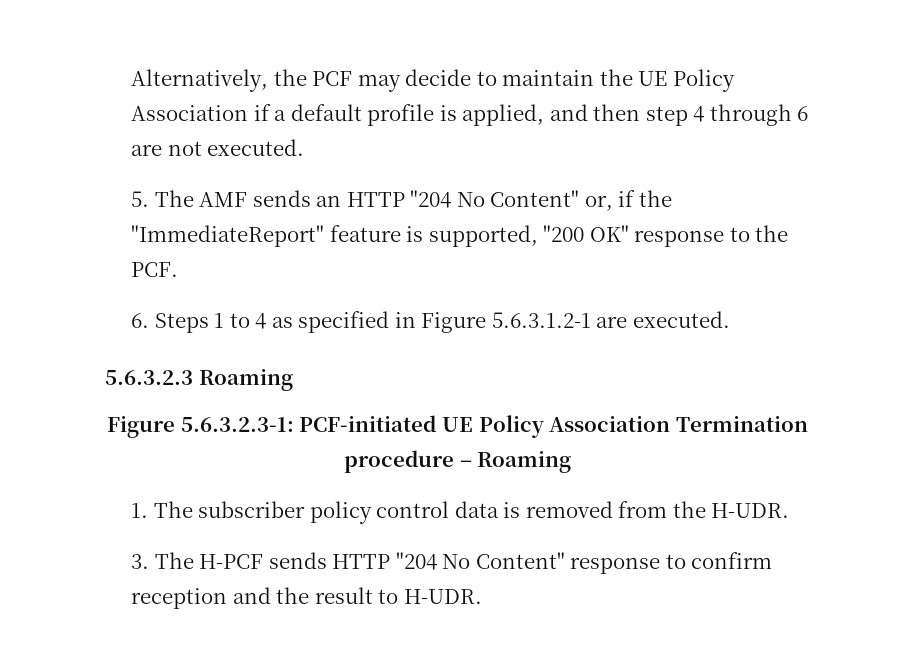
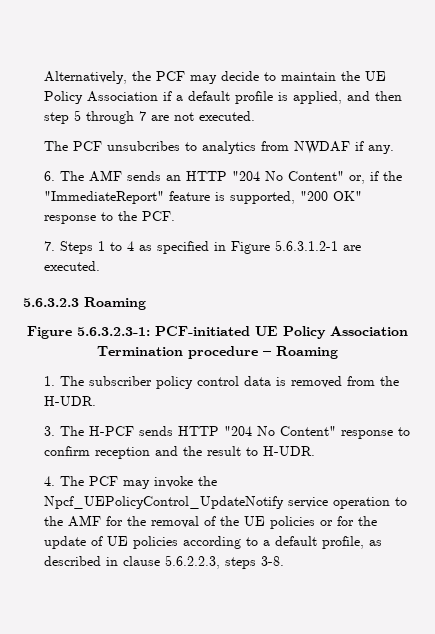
[693,104,809,126] 4 through 6 -> [73,110,146,124] 5 through 7
[131,191,150,207] 5. -> [43,141,394,154] [43,171,55,181] The PCF unsubcribes to analytics from NWDAF if any. // 6.
[131,313,150,328] 6. -> [43,241,55,251] 7.
(482, 596) none -> [43,476,217,489] [43,496,407,509] [43,515,377,529] [43,536,382,549] [43,555,284,569] // 4. The PCF may invoke the Npcf_UEPolicyControl_UpdateNotify service operation to the AMF for the removal of the UE policies or for the update of UE policies according to a default profile, as described in clause 5.6.2.2.3, steps 3-8.

